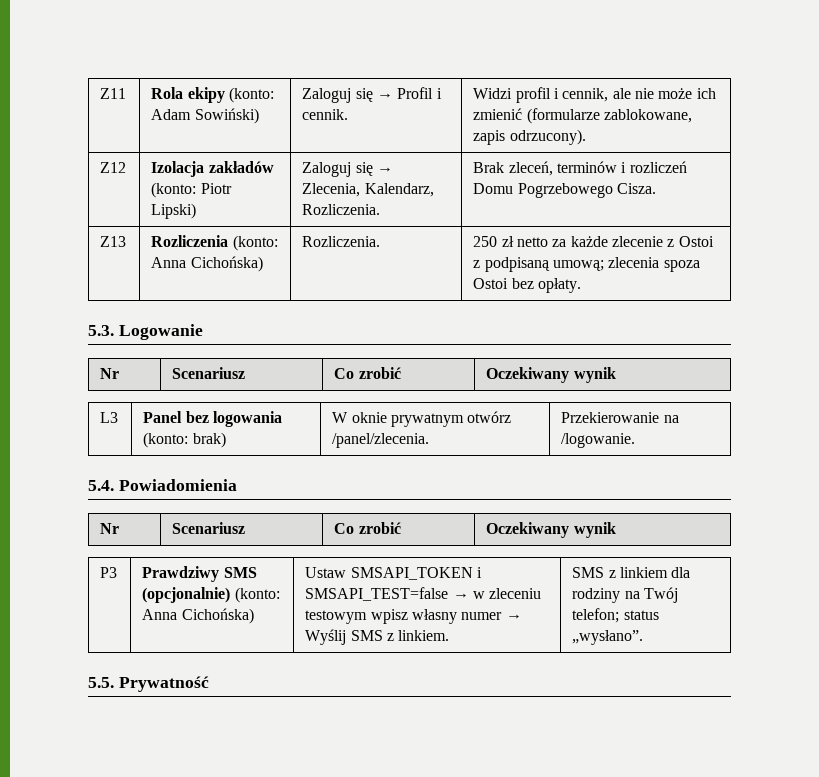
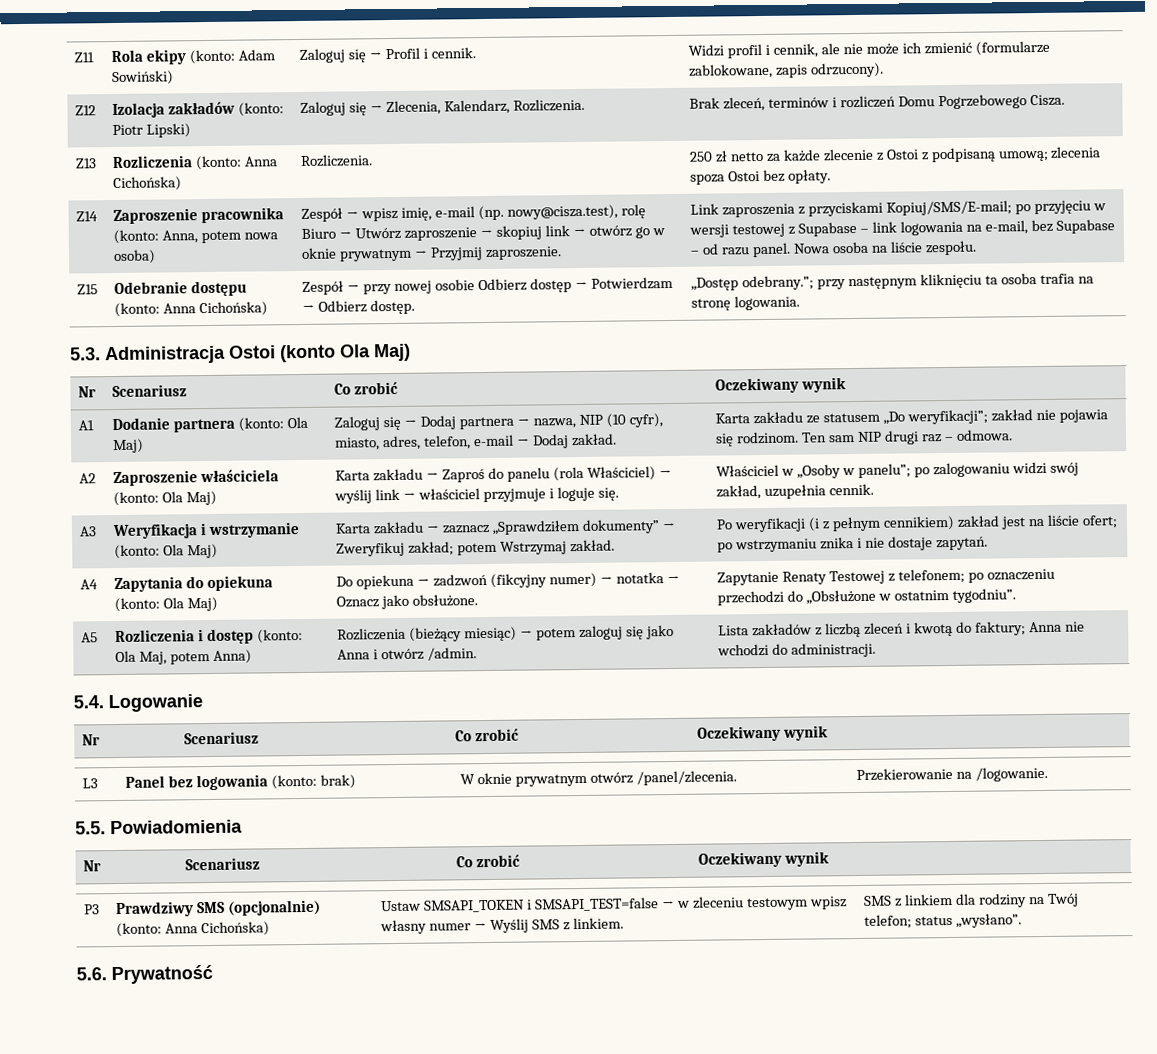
[88,325,114,336] // 5.3. -> [76,211,99,222] [113,207,285,225] [113,229,279,245] [113,249,157,265] [301,204,646,222] [301,225,665,241] [301,246,563,262] [690,200,1106,218] [689,219,1115,238] [691,240,977,258] [77,284,99,295] [114,280,248,297] [114,301,269,318] [302,276,673,295] [302,299,416,315] [691,273,1094,291] [691,295,801,311] [70,343,411,365] [78,386,97,398] [112,384,188,398] [334,381,399,395] [715,377,847,394] [78,420,95,431] [112,416,309,433] [113,438,145,454] [334,413,663,431] [335,433,617,451] [715,409,1108,425] [715,429,1013,447] [79,473,97,484] [113,469,280,487] [113,490,218,507] [335,466,672,483] [334,486,619,504] [716,461,1079,479] [716,483,875,500] [79,526,98,537] [112,522,301,540] [114,543,219,560] [335,519,676,535] [336,539,616,557] [716,514,1118,533] [717,536,988,553] [80,579,99,590] [114,575,274,593] [114,596,219,613] [336,572,680,590] [336,594,479,610] [717,568,1055,586] [717,588,1016,606] [81,632,99,643] [115,628,304,645] [115,649,253,665] [337,624,674,642] [337,647,478,661] [718,621,1085,638] [717,642,877,658] [73,695,104,709] // Z14 | Zaproszenie pracownika (konto: Anna, potem nowa osoba) | Zespół → wpisz imię, e-mail (np. nowy@cisza.test), rolę Biuro → Utwórz zaproszenie → skopiuj link → otwórz go w oknie prywatnym → Przyjmij zaproszenie. | Link zaproszenia z przyciskami Kopiuj/SMS/E-mail; po przyjęciu w wersji testowej z Supabase – link logowania na e-mail, bez Supabase – od razu panel. Nowa osoba na liście zespołu. // Z15 | Odebranie dostępu (konto: Anna Cichońska) | Zespół → przy nowej osobie Odbierz dostęp → Potwierdzam → Odbierz dostęp. | „Dostęp odebrany.”; przy następnym kliknięciu ta osoba trafia na stronę logowania. // 5.3. Administracja Ostoi (konto Ola Maj) // Nr | Scenariusz | Co zrobić | Oczekiwany wynik // A1 | Dodanie partnera (konto: Ola Maj) | Zaloguj się → Dodaj partnera → nazwa, NIP (10 cyfr), miasto, adres, telefon, e-mail → Dodaj zakład. | Karta zakładu ze statusem „Do weryfikacji”; zakład nie pojawia się rodzinom. Ten sam NIP drugi raz – odmowa. // A2 | Zaproszenie właściciela (konto: Ola Maj) | Karta zakładu → Zaproś do panelu (rola Właściciel) → wyślij link → właściciel przyjmuje i loguje się. | Właściciel w „Osoby w panelu”; po zalogowaniu widzi swój zakład, uzupełnia cennik. // A3 | Weryfikacja i wstrzymanie (konto: Ola Maj) | Karta zakładu → zaznacz „Sprawdziłem dokumenty” → Zweryfikuj zakład; potem Wstrzymaj zakład. | Po weryfikacji (i z pełnym cennikiem) zakład jest na liście ofert; po wstrzymaniu znika i nie dostaje zapytań. // A4 | Zapytania do opiekuna (konto: Ola Maj) | Do opiekuna → zadzwoń (fikcyjny numer) → notatka → Oznacz jako obsłużone. | Zapytanie Renaty Testowej z telefonem; po oznaczeniu przechodzi do „Obsłużone w ostatnim tygodniu”. // A5 | Rozliczenia i dostęp (konto: Ola Maj, potem Anna) | Rozliczenia (bieżący miesiąc) → potem zaloguj się jako Anna i otwórz /admin. | Lista zakładów z liczbą zleceń i kwotą do faktury; Anna nie wchodzi do administracji. // 5.4.
[88,480,114,491] 5.4. -> [75,821,106,835] 5.5.
[88,677,114,688] 5.5. -> [76,967,107,981] 5.6.

